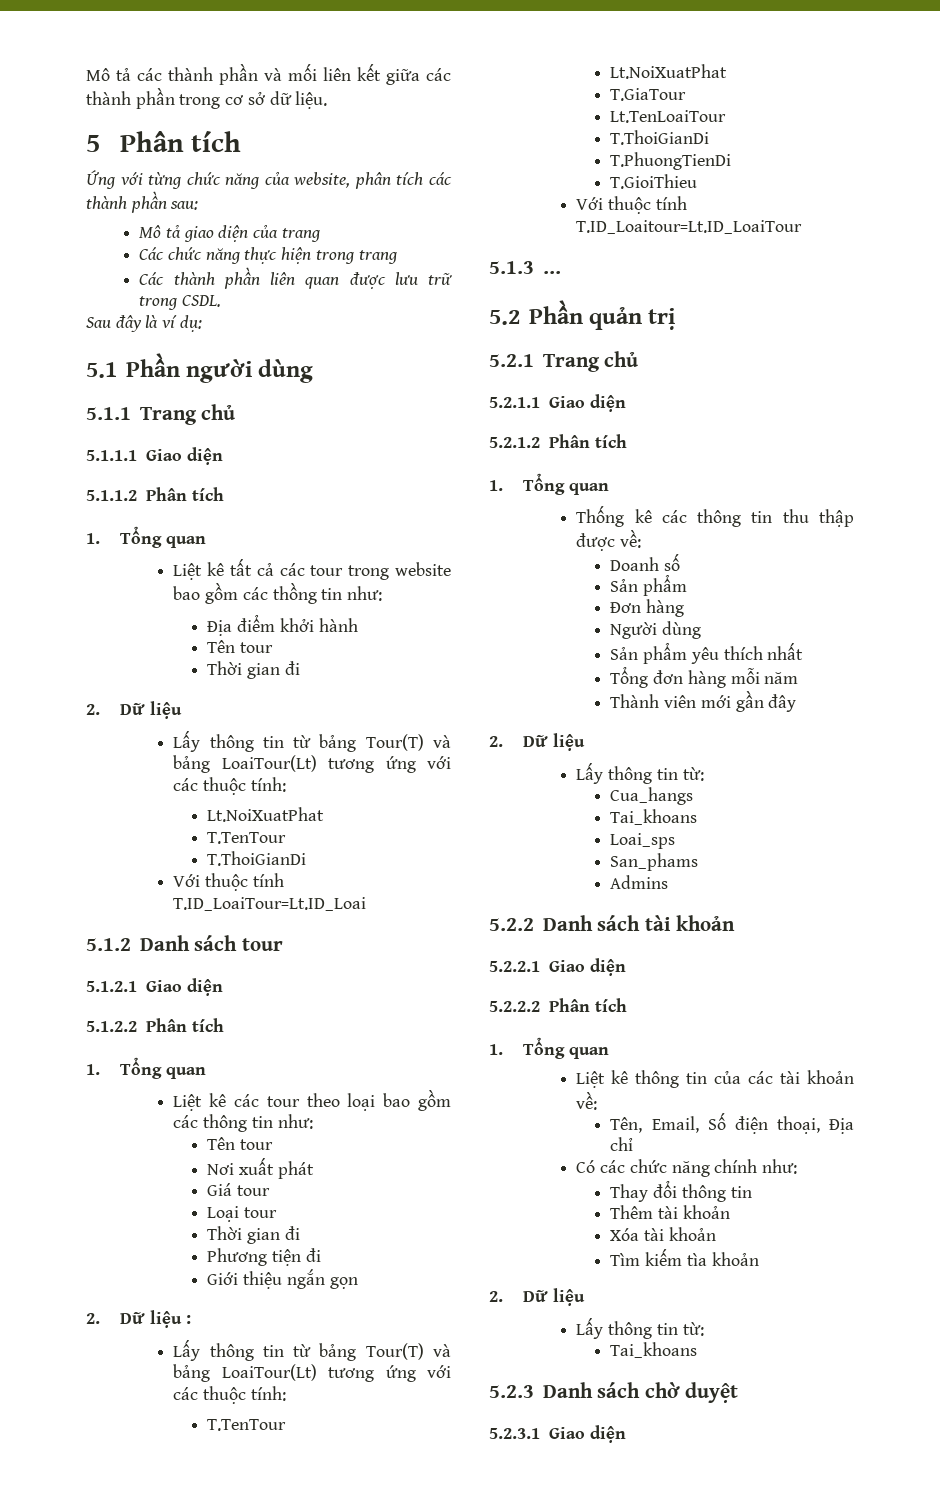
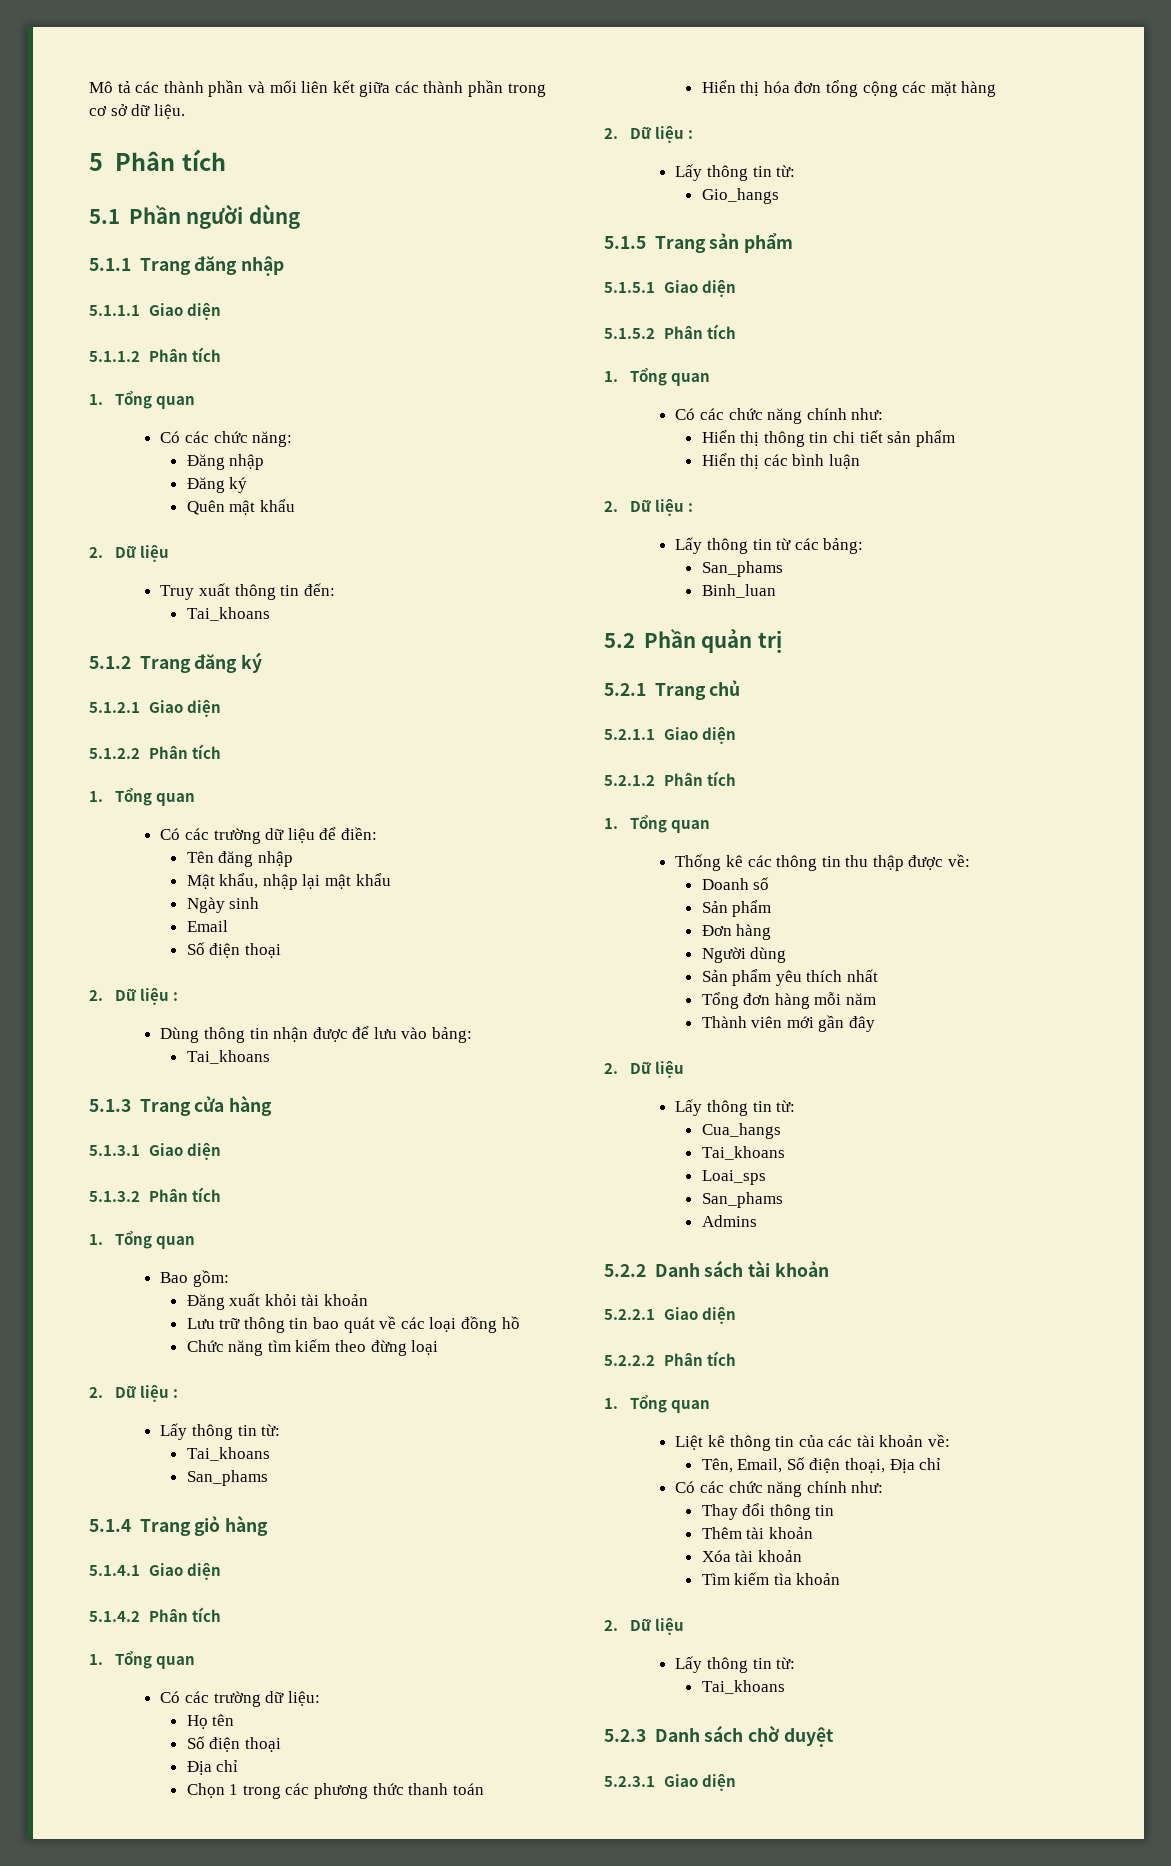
[86,170,452,189] [86,191,199,213] [139,225,320,242] [139,247,397,264] [139,267,452,289] [139,295,222,310] [86,315,202,332] // Ứng với từng chức năng của website, phân tích các thành phần sau: // Mô tả giao diện của trang // Các chức năng thực hiện trong trang // Các thành phần liên quan được lưu trữ trong CSDL. // Sau đây là ví dụ: -> (226, 160) none
[201,404,236,420] chủ -> [194,256,284,276] đăng nhập
[173,558,451,580] [173,582,382,604] [207,614,358,636] [207,640,274,653] [207,661,300,679] [86,701,183,719] [173,730,451,752] [173,755,451,773] [173,777,286,795] [207,807,325,822] [207,832,287,844] [207,851,307,866] [173,873,284,891] [173,897,367,911] [86,935,283,951] Liệt kê tất cả các tour trong website bao gồm các thồng tin như: // Địa điểm khởi hành // Tên tour // Thời gian đi // 2. Dữ liệu // Lấy thông tin từ bảng Tour(T) và bảng LoaiTour(Lt) tương ứng với các thuộc tính: // Lt.NoiXuatPhat // T.TenTour // T.ThoiGianDi // Với thuộc tính T.ID_LoaiTour=Lt.ID_Loai // 5.1.2 Danh sách tour -> [160,431,293,447] [186,454,265,470] [186,477,248,493] [186,499,295,515] [89,545,170,562] [160,583,335,600] [186,607,270,621] [89,652,262,673] Có các chức năng: // Đăng nhập // Đăng ký // Quên mật khẩu // 2. Dữ liệu // Truy xuất thông tin đến: // Tai_khoans // 5.1.2 Trang đăng ký
[173,1089,451,1111] [173,1114,313,1132] [207,1137,274,1150] [207,1157,314,1179] [207,1183,271,1196] [207,1206,278,1222] [207,1226,300,1244] [207,1248,321,1266] [207,1269,358,1289] Liệt kê các tour theo loại bao gồm các thông tin như: // Tên tour // Nơi xuất phát // Giá tour // Loại tour // Thời gian đi // Phương tiện đi // Giới thiệu ngắn gọn -> [160,827,377,844] [186,851,293,867] [186,873,391,890] [186,897,260,913] [186,920,228,932] [186,942,281,958] [89,988,179,1005] [160,1026,473,1043] [186,1050,270,1064] [89,1095,272,1116] [89,1143,221,1160] [89,1187,221,1202] [89,1231,196,1249] [160,1270,229,1287] [186,1293,369,1310] [186,1316,520,1333] [186,1339,439,1356] [89,1385,179,1402] [160,1423,281,1440] [186,1447,270,1461] [186,1470,268,1486] [89,1515,268,1536] [89,1563,221,1580] [89,1607,221,1622] [89,1651,196,1669] [160,1691,320,1707] [186,1714,235,1729] [186,1736,281,1752] [186,1760,239,1775] [186,1783,484,1799] [701,80,997,97] [604,126,694,143] [675,164,796,181] [701,188,779,204] [604,233,793,253] [604,280,736,297] [604,324,736,339] [604,368,711,386] [675,408,884,424] [701,430,955,447] [701,453,861,469] Có các trường dữ liệu để điền: // Tên đăng nhập // Mật khẩu, nhập lại mật khẩu // Ngày sinh // Email // Số điện thoại // 2. Dữ liệu : // Dùng thông tin nhận được để lưu vào bảng: // Tai_khoans // 5.1.3 Trang cửa hàng // 5.1.3.1 Giao diện // 5.1.3.2 Phân tích // 1. Tổng quan // Bao gồm: // Đăng xuất khỏi tài khoản // Lưu trữ thông tin bao quát về các loại đồng hồ // Chức năng tìm kiếm theo đừng loại // 2. Dữ liệu : // Lấy thông tin từ: // Tai_khoans // San_phams // 5.1.4 Trang giỏ hàng // 5.1.4.1 Giao diện // 5.1.4.2 Phân tích // 1. Tổng quan // Có các trường dữ liệu: // Họ tên // Số điện thoại // Địa chỉ // Chọn 1 trong các phương thức thanh toán // Hiển thị hóa đơn tổng cộng các mặt hàng // 2. Dữ liệu : // Lấy thông tin từ: // Gio_hangs // 5.1.5 Trang sản phẩm // 5.1.5.1 Giao diện // 5.1.5.2 Phân tích // 1. Tổng quan // Có các chức năng chính như: // Hiển thị thông tin chi tiết sản phẩm // Hiển thị các bình luận
[319,1343,451,1361] [173,1364,451,1382] [173,1386,286,1404] [207,1419,287,1431] [610,64,728,79] [610,88,687,101] [610,110,727,123] [610,130,710,145] [610,152,732,170] [610,174,698,189] [576,196,687,214] [576,220,803,234] [489,261,561,274] bảng Tour(T) và bảng LoaiTour(Lt) tương ứng với các thuộc tính: // T.TenTour // Lt.NoiXuatPhat // T.GiaTour // Lt.TenLoaiTour // T.ThoiGianDi // T.PhuongTienDi // T.GioiThieu // Với thuộc tính T.ID_Loaitour=Lt.ID_LoaiTour // 5.1.3 ... -> [794,538,864,554] [701,561,783,577] [701,584,776,598] các bảng: // San_phams // Binh_luan

